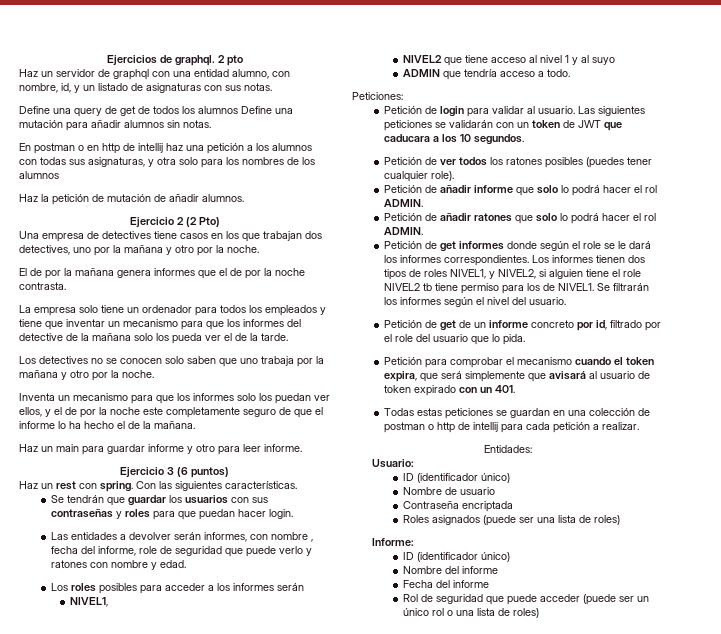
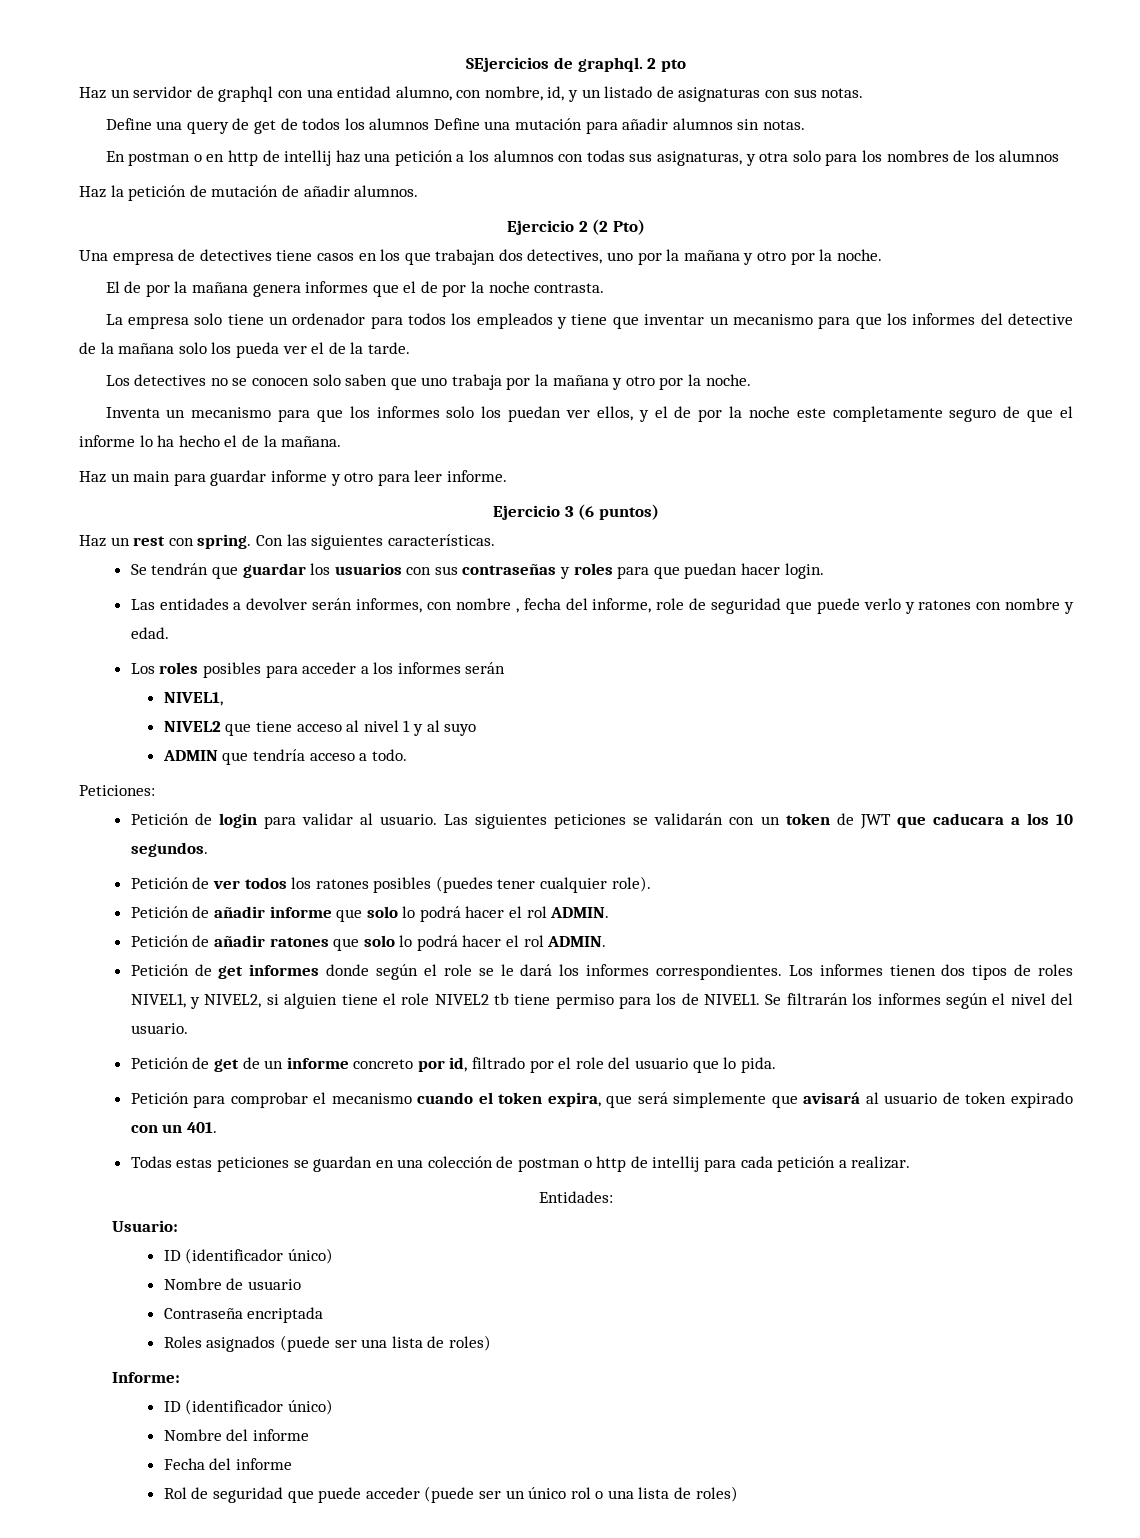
[106,55,157,66] Ejercicios -> [466,57,550,72] SEjercicios

